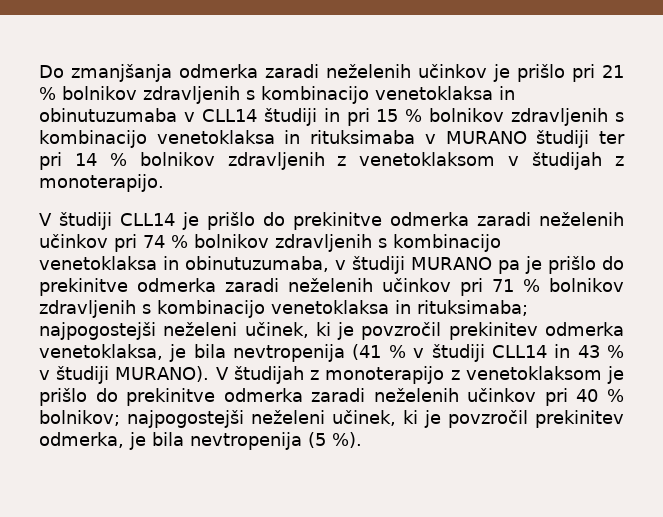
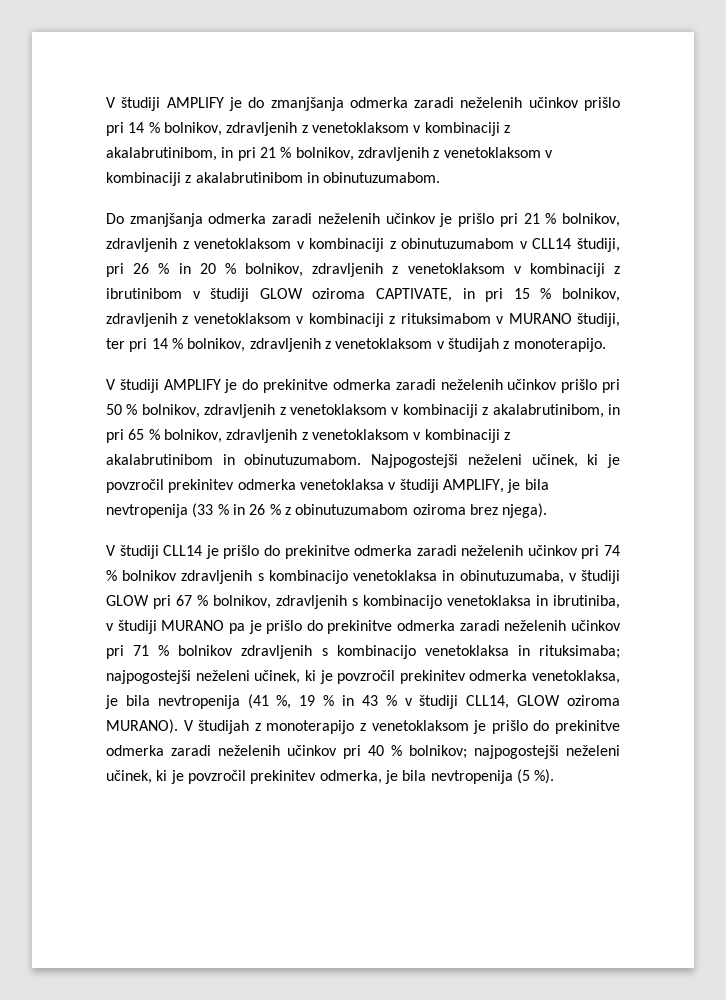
(39, 71) none -> [106,97,620,111] [106,122,510,136] [106,147,553,161] [106,172,441,186] V študiji AMPLIFY je do zmanjšanja odmerka zaradi neželenih učinkov prišlo pri 14 % bolnikov, zdravljenih z venetoklaksom v kombinaciji z akalabrutinibom, in pri 21 % bolnikov, zdravljenih z venetoklaksom v kombinaciji z akalabrutinibom in obinutuzumabom. //
[62,86,515,104] [39,108,624,126] [39,130,416,148] bolnikov zdravljenih s kombinacijo venetoklaksa in obinutuzumaba v CLL14 študiji in pri 15 % bolnikov zdravljenih s kombinacijo venetoklaksa in rituksimaba -> [562,213,621,227] [106,238,620,252] [106,263,621,277] [106,288,621,302] [106,313,491,327] bolnikov, zdravljenih z venetoklaksom v kombinaciji z obinutuzumabom v CLL14 študiji, pri 26 % in 20 % bolnikov, zdravljenih z venetoklaksom v kombinaciji z ibrutinibom v študiji GLOW oziroma CAPTIVATE, in pri 15 % bolnikov, zdravljenih z venetoklaksom v kombinaciji z rituksimabom
[536,130,590,148] študiji -> [577,313,621,327] študiji,
[139,152,215,166] bolnikov -> [187,338,246,352] bolnikov,
(164, 183) none -> [106,379,620,393] [106,404,621,418] [106,429,510,443] [106,454,620,468] [106,479,549,493] [106,503,548,518] // V študiji AMPLIFY je do prekinitve odmerka zaradi neželenih učinkov prišlo pri 50 % bolnikov, zdravljenih z venetoklaksom v kombinaciji z akalabrutinibom, in pri 65 % bolnikov, zdravljenih z venetoklaksom v kombinaciji z akalabrutinibom in obinutuzumabom. Najpogostejši neželeni učinek, ki je povzročil prekinitev odmerka venetoklaksa v študiji AMPLIFY, je bila nevtropenija (33 % in 26 % z obinutuzumabom oziroma brez njega).
(406, 265) none -> [106,595,620,609] [106,620,157,634] GLOW pri 67 % bolnikov, zdravljenih s kombinacijo venetoklaksa in ibrutiniba, v študiji
[388,344,547,362] % v študiji CLL14 -> [276,695,335,709] %, 19 %
(110, 375) none -> [466,695,620,709] CLL14, GLOW oziroma

